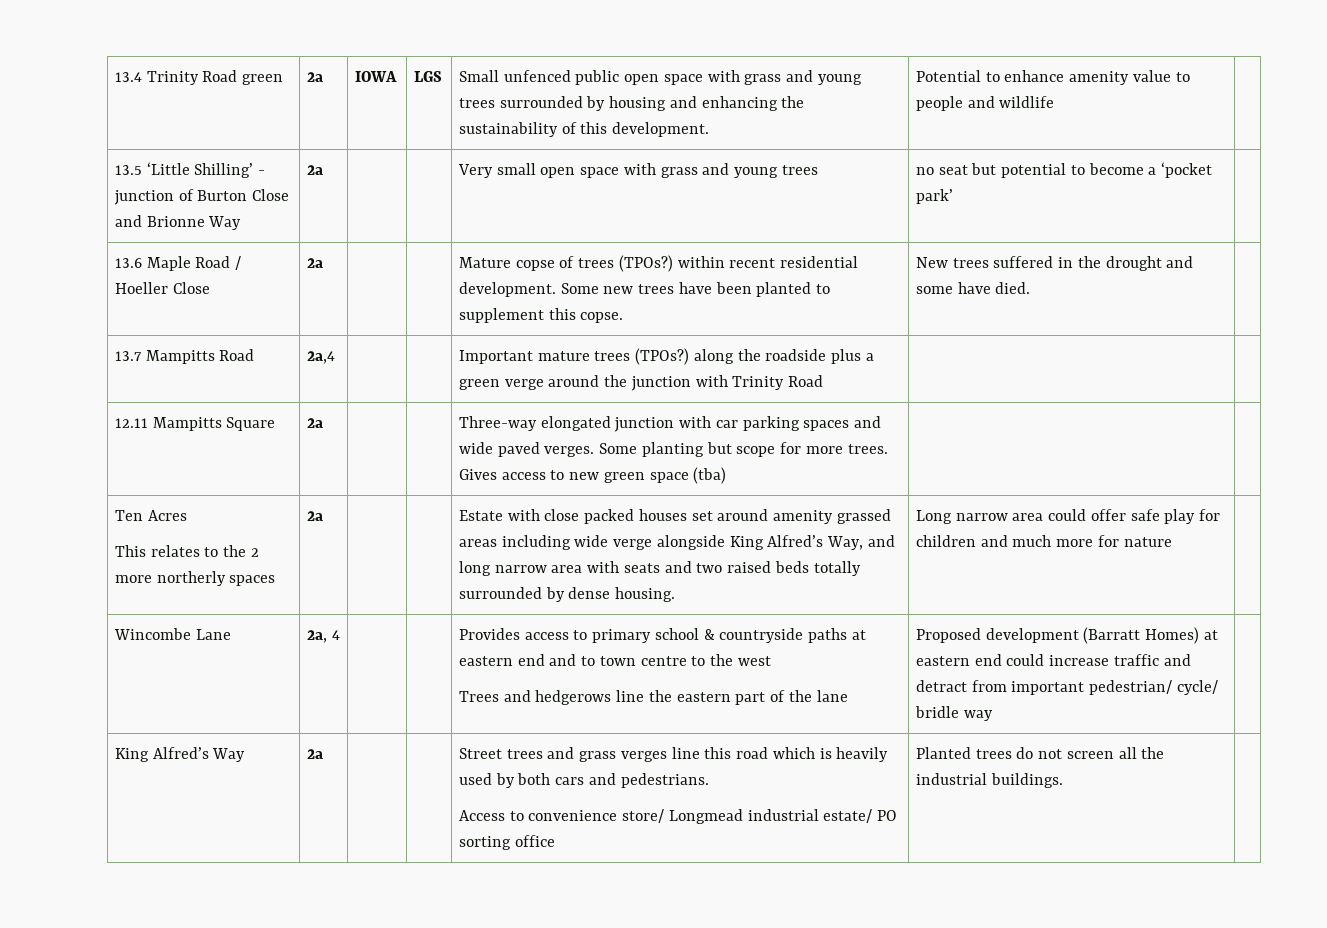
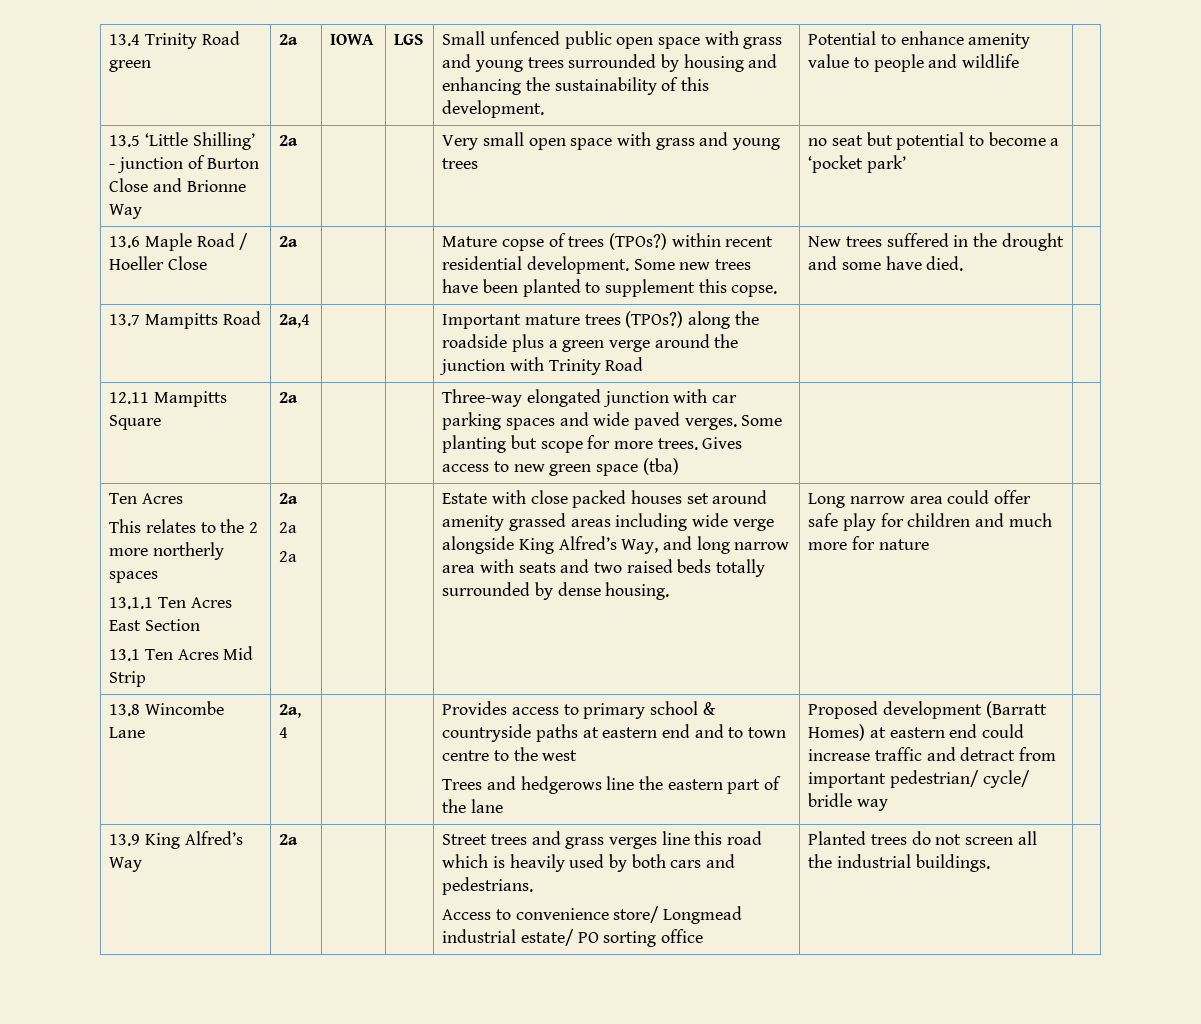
[306,511,323,521] | 2a -> [109,597,232,609] [109,619,200,631] [109,646,254,661] [109,671,147,687] [279,493,299,504] [279,522,298,533] [279,551,298,562] // 13.1.1 Ten Acres East Section // 13.1 Ten Acres Mid Strip | 2a // 2a // 2a
(1172, 542) none -> [109,704,141,716] 13.8
(993, 715) none -> [109,834,141,846] 13.9

